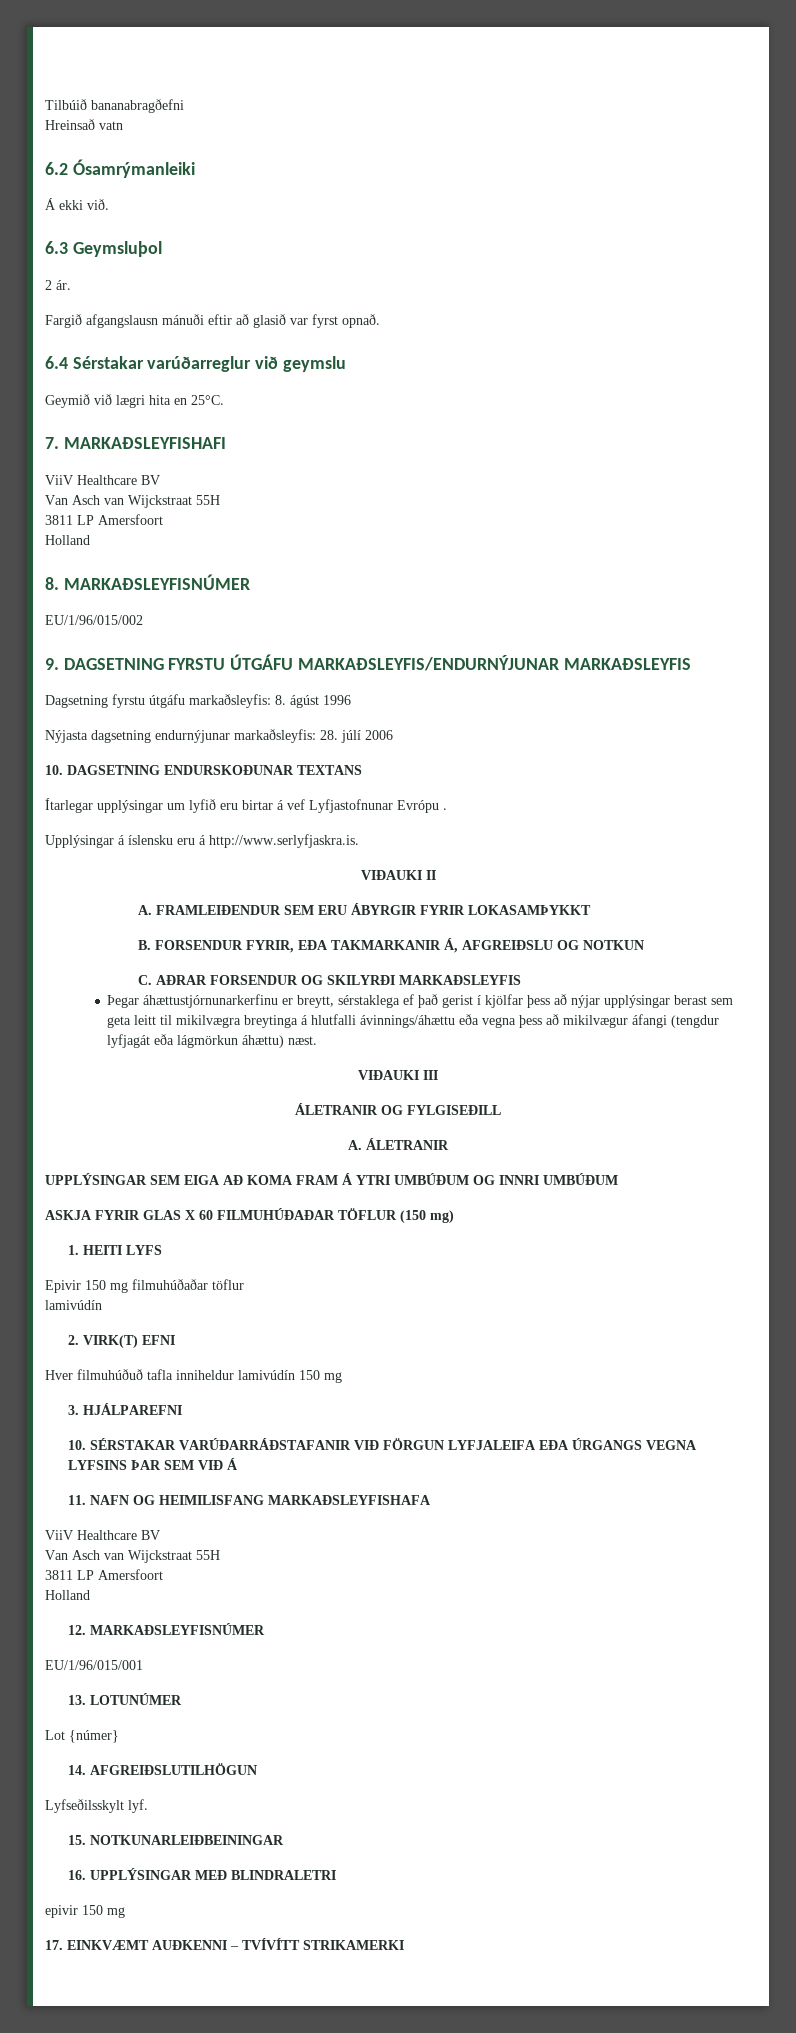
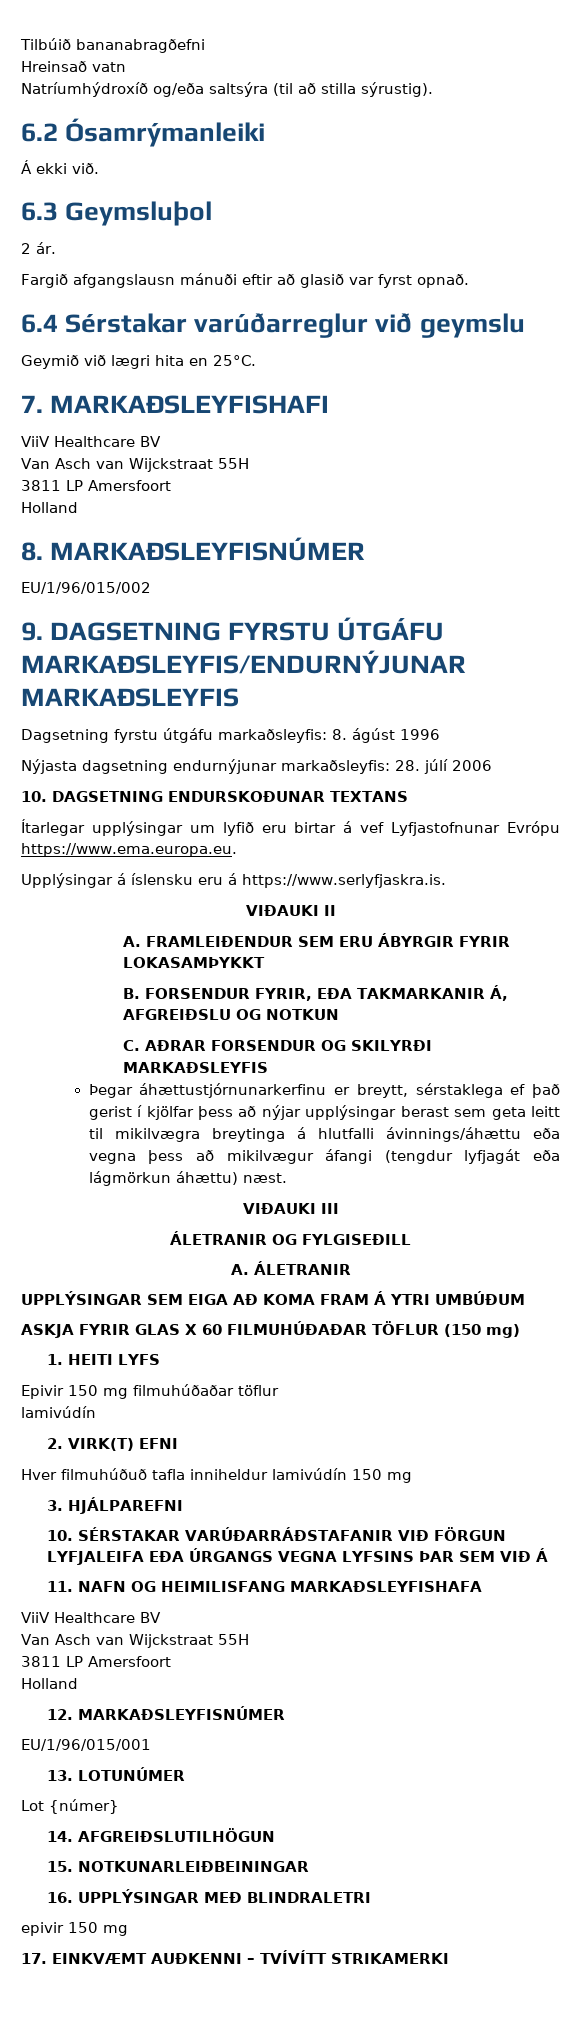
(123, 125) none -> [21,82,433,97] // Natríumhýdroxíð og/eða saltsýra (til að stilla sýrustig).
[443,808,447,810] . -> [21,843,237,857] https://www.ema.europa.eu.
[209,834,359,848] http://www.serlyfjaskra.is. -> [242,874,446,888] https://www.serlyfjaskra.is.
[473,1173,618,1185] OG INNRI UMBÚÐUM -> (525, 1298) none
[45,1799,148,1813] // Lyfseðilsskylt lyf. -> (275, 1835) none

